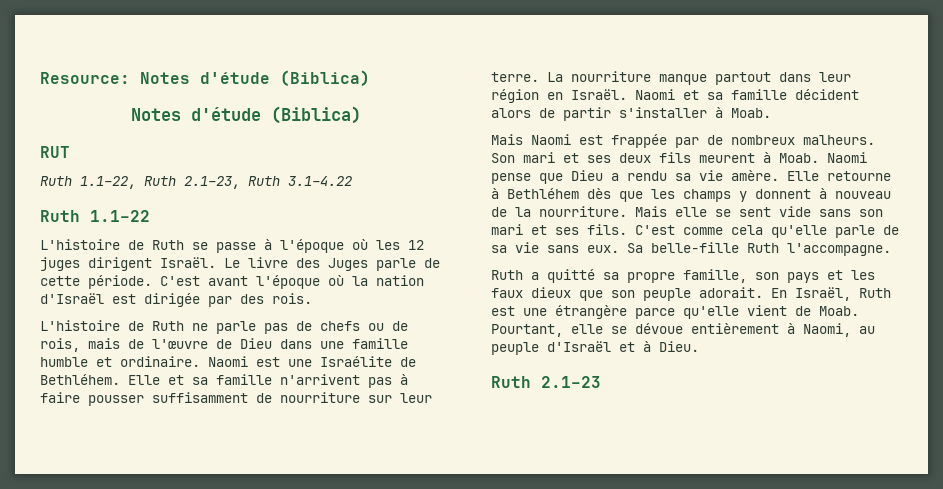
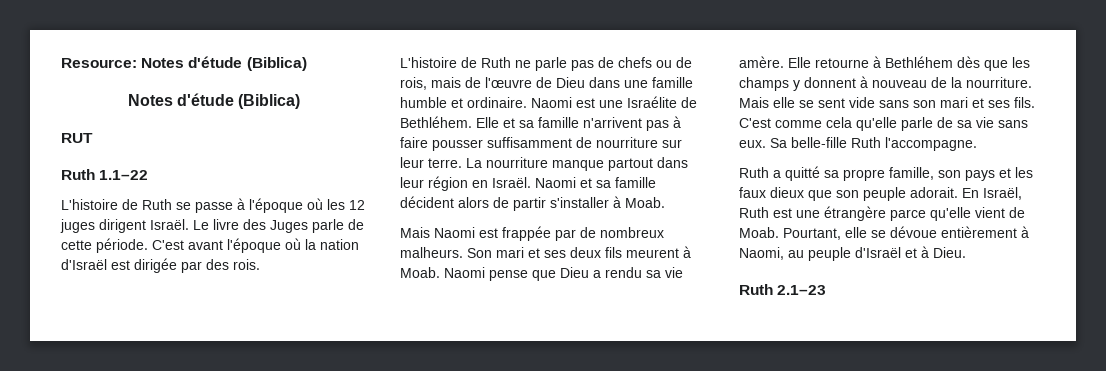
[40,176,353,189] // Ruth 1.1–22, Ruth 2.1–23, Ruth 3.1–4.22 -> (93, 138) none

